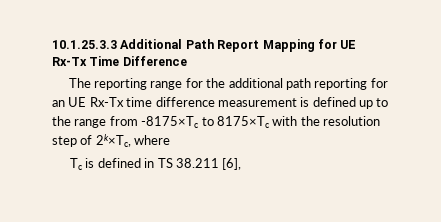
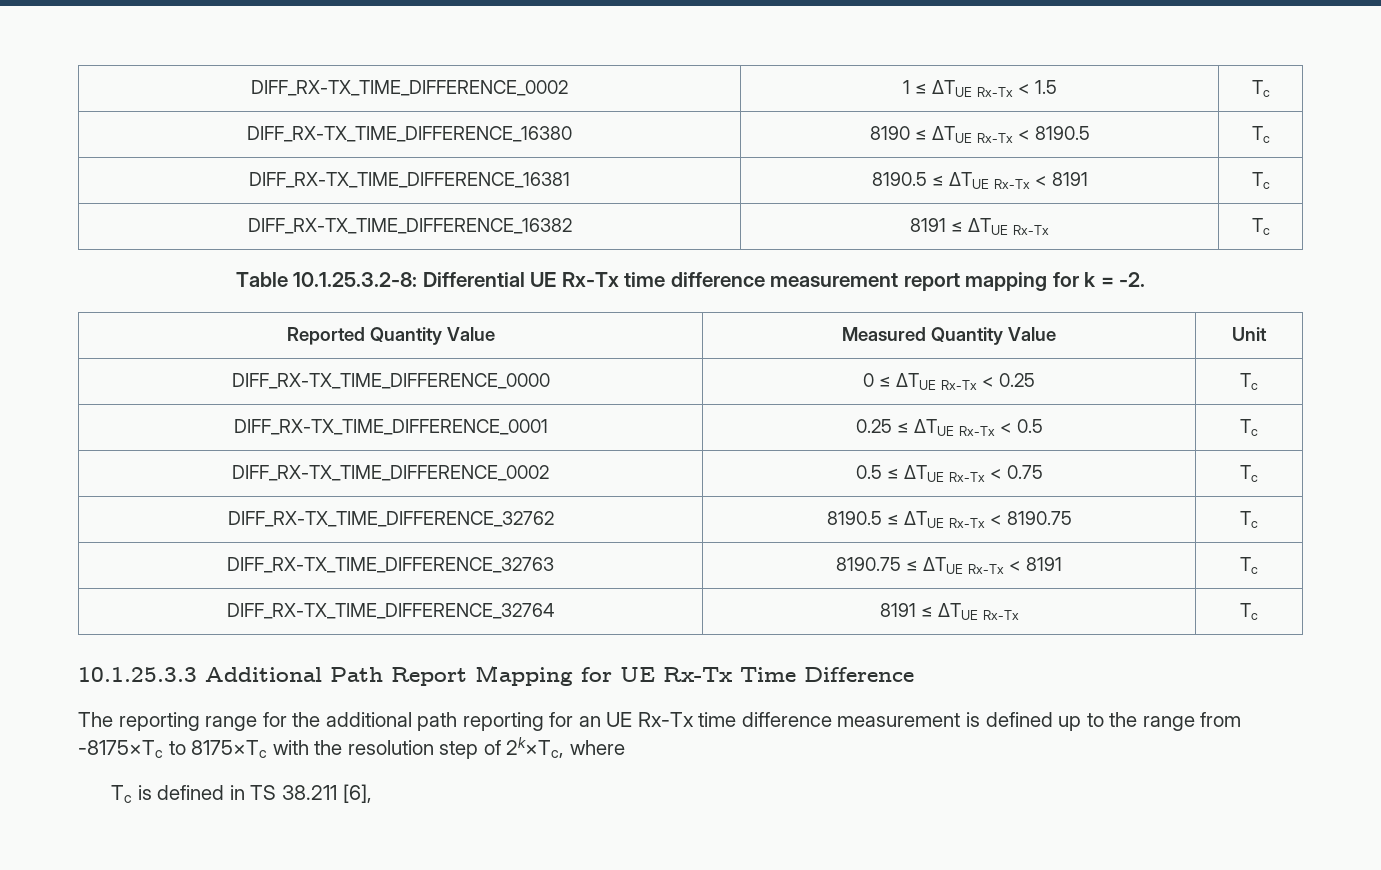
(52, 44) none -> [251,80,568,96] [902,80,1057,97] [1251,80,1270,97] [247,126,572,142] [869,126,1090,143] [1251,126,1270,143] [249,172,570,188] [871,172,1088,189] [1251,172,1270,189] [247,218,572,234] [910,218,1049,235] [1251,218,1270,235] [235,272,1146,291] [286,327,495,345] [842,327,1056,345] [1232,327,1267,341] [231,373,550,389] [863,373,1035,390] [1240,373,1258,390] [233,419,548,435] [855,419,1043,436] [1240,419,1258,436] [232,465,549,481] [855,465,1043,482] [1240,465,1258,482] [227,511,554,527] [826,511,1072,528] [1240,511,1258,528] [227,557,554,573] [836,557,1062,574] [1240,557,1258,574] [227,603,554,619] [879,603,1019,620] [1240,603,1258,620] DIFF_RX-TX_TIME_DIFFERENCE_0002 | 1 ≤ ΔTUE Rx-Tx < 1.5 | Tc // DIFF_RX-TX_TIME_DIFFERENCE_16380 | 8190 ≤ ΔTUE Rx-Tx < 8190.5 | Tc // DIFF_RX-TX_TIME_DIFFERENCE_16381 | 8190.5 ≤ ΔTUE Rx-Tx < 8191 | Tc // DIFF_RX-TX_TIME_DIFFERENCE_16382 | 8191 ≤ ΔTUE Rx-Tx | Tc // Table 10.1.25.3.2-8: Differential UE Rx-Tx time difference measurement report mapping for k = -2. // Reported Quantity Value | Measured Quantity Value | Unit // DIFF_RX-TX_TIME_DIFFERENCE_0000 | 0 ≤ ΔTUE Rx-Tx < 0.25 | Tc // DIFF_RX-TX_TIME_DIFFERENCE_0001 | 0.25 ≤ ΔTUE Rx-Tx < 0.5 | Tc // DIFF_RX-TX_TIME_DIFFERENCE_0002 | 0.5 ≤ ΔTUE Rx-Tx < 0.75 | Tc // DIFF_RX-TX_TIME_DIFFERENCE_32762 | 8190.5 ≤ ΔTUE Rx-Tx < 8190.75 | Tc // DIFF_RX-TX_TIME_DIFFERENCE_32763 | 8190.75 ≤ ΔTUE Rx-Tx < 8191 | Tc // DIFF_RX-TX_TIME_DIFFERENCE_32764 | 8191 ≤ ΔTUE Rx-Tx | Tc //

